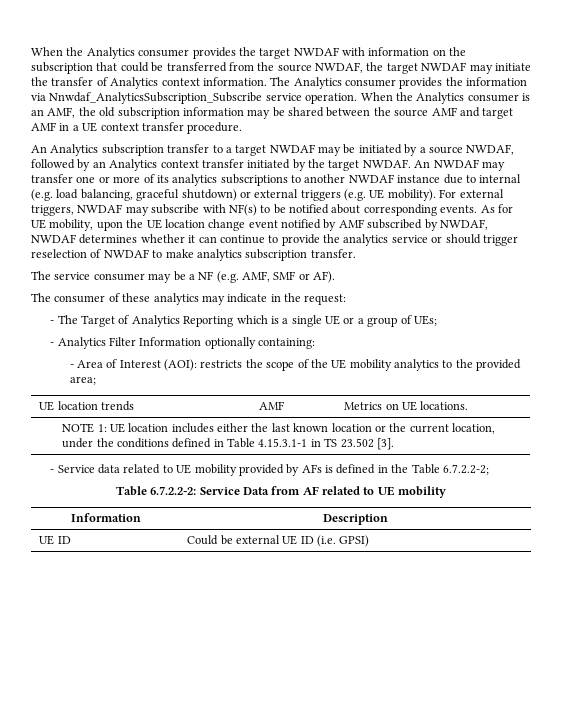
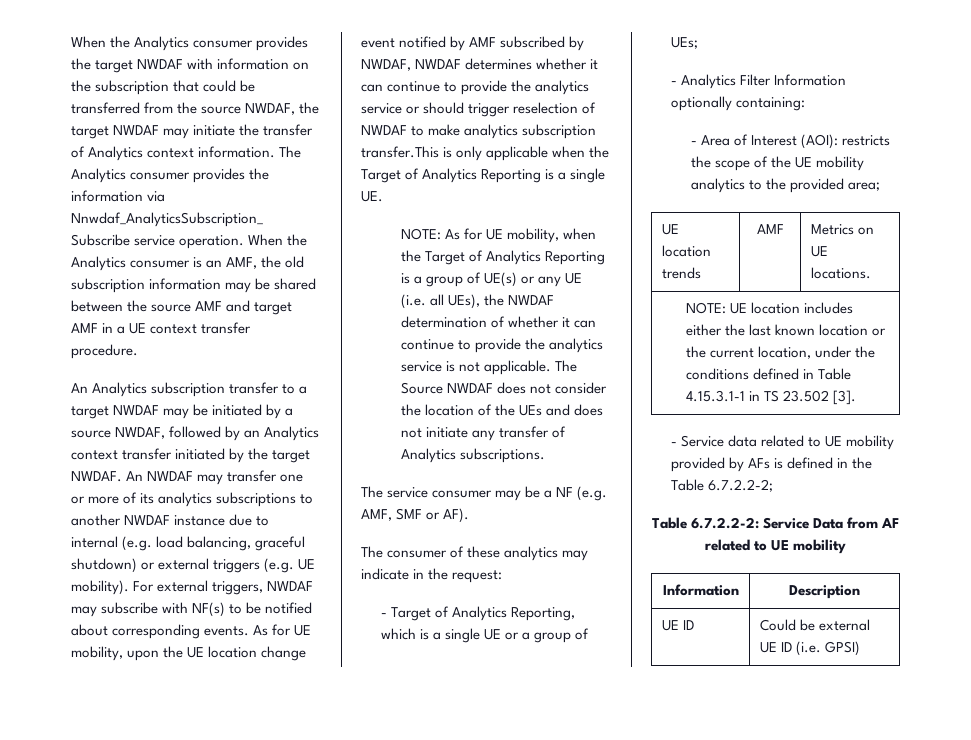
[310,249,356,258] transfer. -> [361,146,610,161] [361,168,606,183] [361,191,383,202] [400,228,596,243] [400,250,605,265] [400,272,582,287] [400,294,554,309] [400,316,596,328] [400,338,603,353] [400,360,577,375] [400,382,607,394] [400,404,603,416] [400,426,566,441] [400,448,545,463] transfer.This is only applicable when the Target of Analytics Reporting is a single UE. // NOTE: As for UE mobility, when the Target of Analytics Reporting is a group of UE(s) or any UE (i.e. all UEs), the NWDAF determination of whether it can continue to provide the analytics service is not applicable. The Source NWDAF does not consider the location of the UEs and does not initiate any transfer of Analytics subscriptions.
[57,315,234,327] The Target of Analytics Reporting -> [390,606,575,621] Target of Analytics Reporting,
[62,423,107,433] NOTE 1: -> [685,302,726,314] NOTE:

